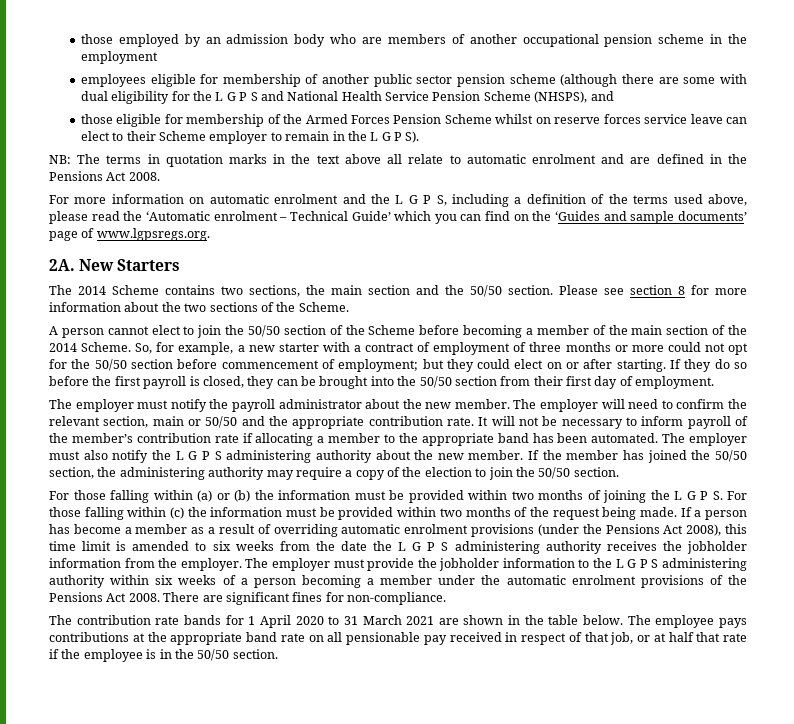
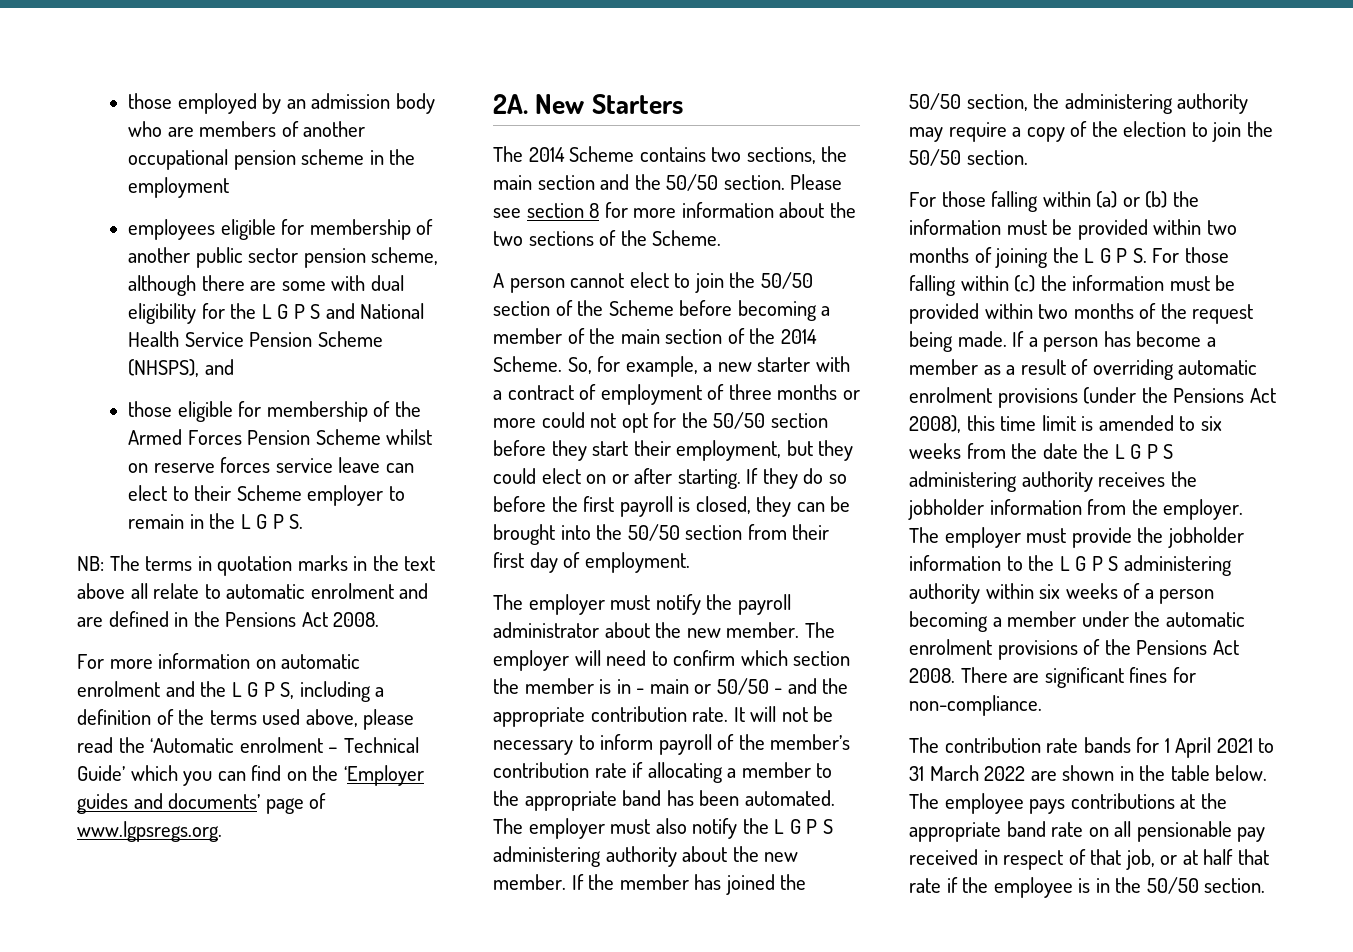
[509,74,618,87] scheme (although -> [371,247,439,265] [128,275,197,296] scheme, although
[405,131,420,143] S). -> [289,514,304,529] S.
[555,211,675,224] ‘Guides and sample -> [343,765,424,786] [77,793,163,814] ‘Employer guides and
[221,359,419,372] commencement of employment; -> [551,440,782,461] they start their employment,
[728,399,748,409] [49,416,149,428] the relevant section, -> [740,650,851,666] [493,678,645,694] which section the member is in -
(238, 422) none -> [774,688,783,694] -
[295,616,324,625] 2020 -> [1216,738,1253,753] 2021
[406,616,435,625] 2021 -> [984,766,1026,781] 2022

